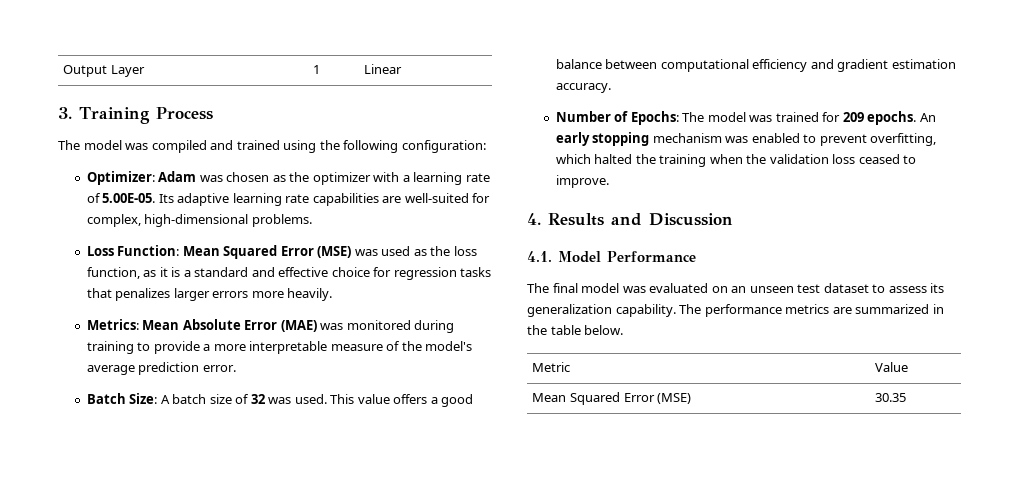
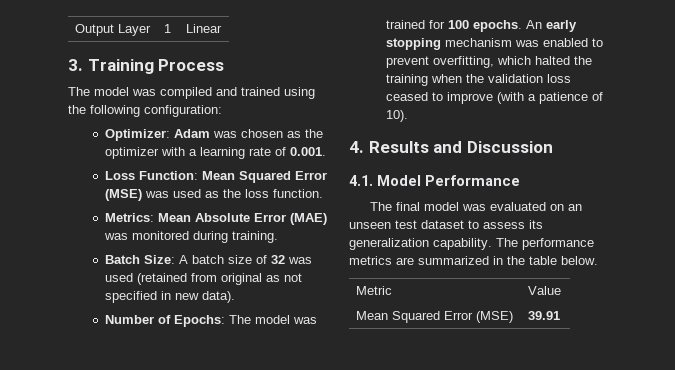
[102,193,491,206] [86,214,312,227] 5.00E-05. Its adaptive learning rate capabilities are well-suited for complex, high-dimensional problems. -> [289,147,326,156] 0.001.
[86,267,492,280] [86,288,333,301] function, as it is a standard and effective choice for regression tasks that penalizes larger errors more heavily. -> [272,189,323,198] function.
[86,341,473,354] [86,362,236,375] training to provide a more interpretable measure of the model's average prediction error. -> [231,231,278,243] training.
[294,394,474,407] [555,59,956,72] [555,83,611,93] used. This value offers a good balance between computational efficiency and gradient estimation accuracy. -> [104,273,302,285] [104,291,235,303] used (retained from original as not specified in new data).
[842,112,864,122] 209 -> [447,20,469,29] 100
[555,175,609,188] improve. -> [446,92,603,104] [385,110,408,122] improve (with a patience of 10).
[875,393,907,402] 30.35 -> [527,311,560,320] 39.91

